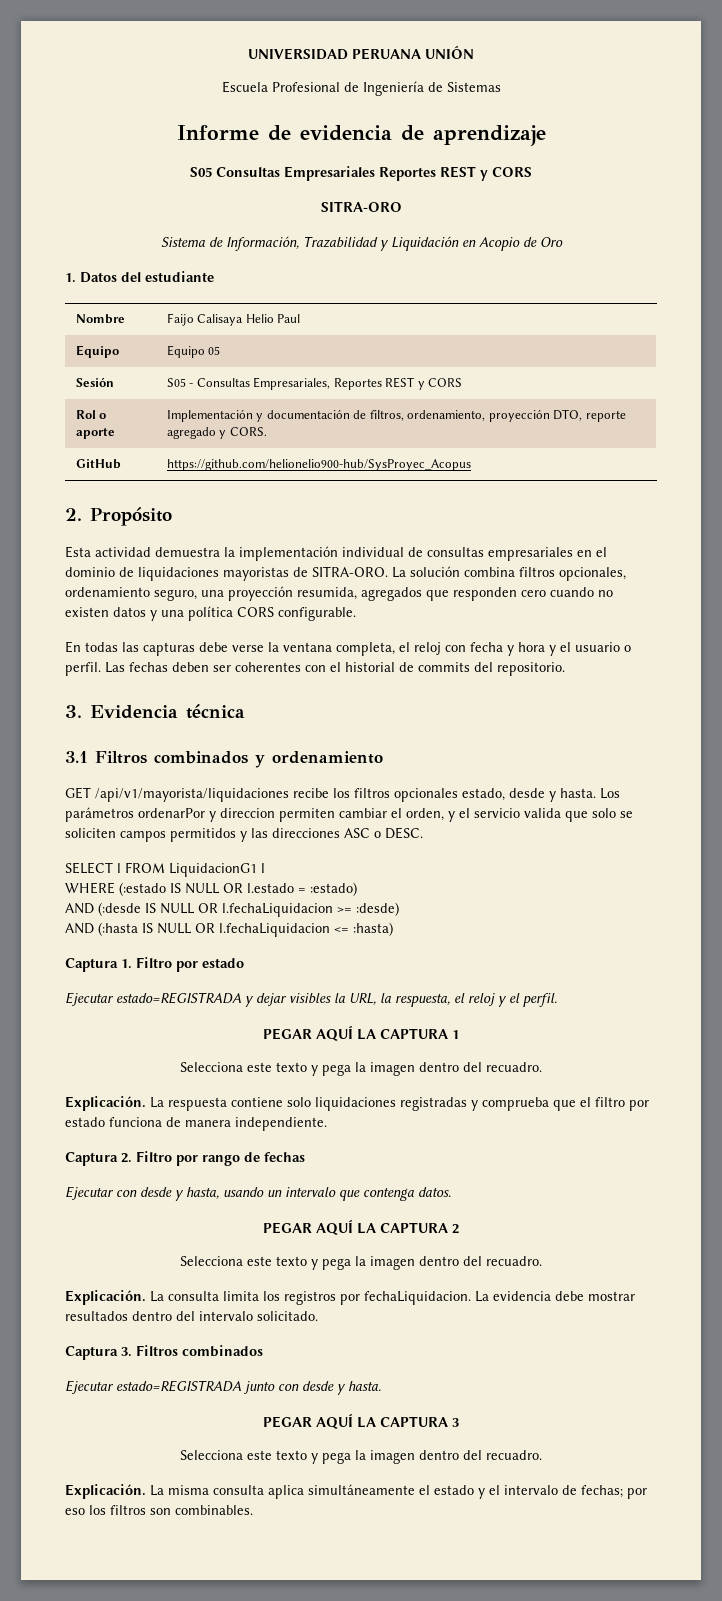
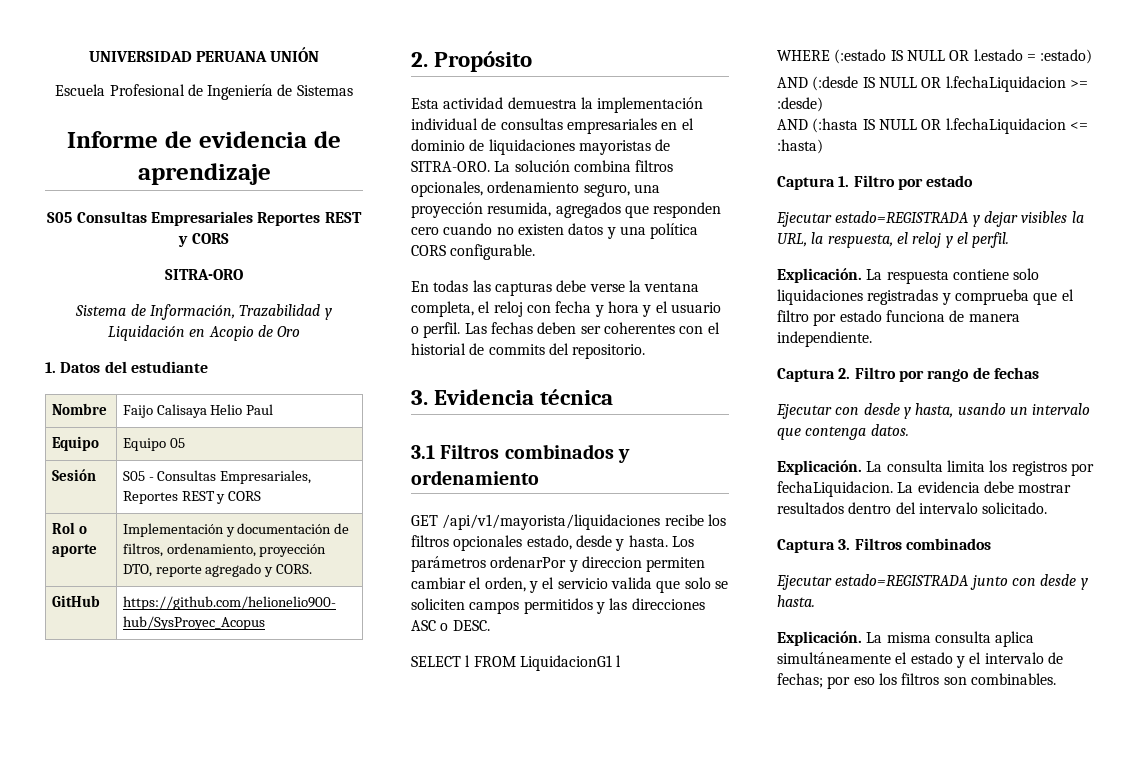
[263,1025,459,1041] [180,1062,542,1076] // PEGAR AQUÍ LA CAPTURA 1 // Selecciona este texto y pega la imagen dentro del recuadro. -> (1010, 240) none
[263,1219,459,1235] [180,1256,542,1270] // PEGAR AQUÍ LA CAPTURA 2 // Selecciona este texto y pega la imagen dentro del recuadro. -> (909, 430) none
[263,1413,459,1429] [180,1450,542,1464] // PEGAR AQUÍ LA CAPTURA 3 // Selecciona este texto y pega la imagen dentro del recuadro. -> (815, 601) none

